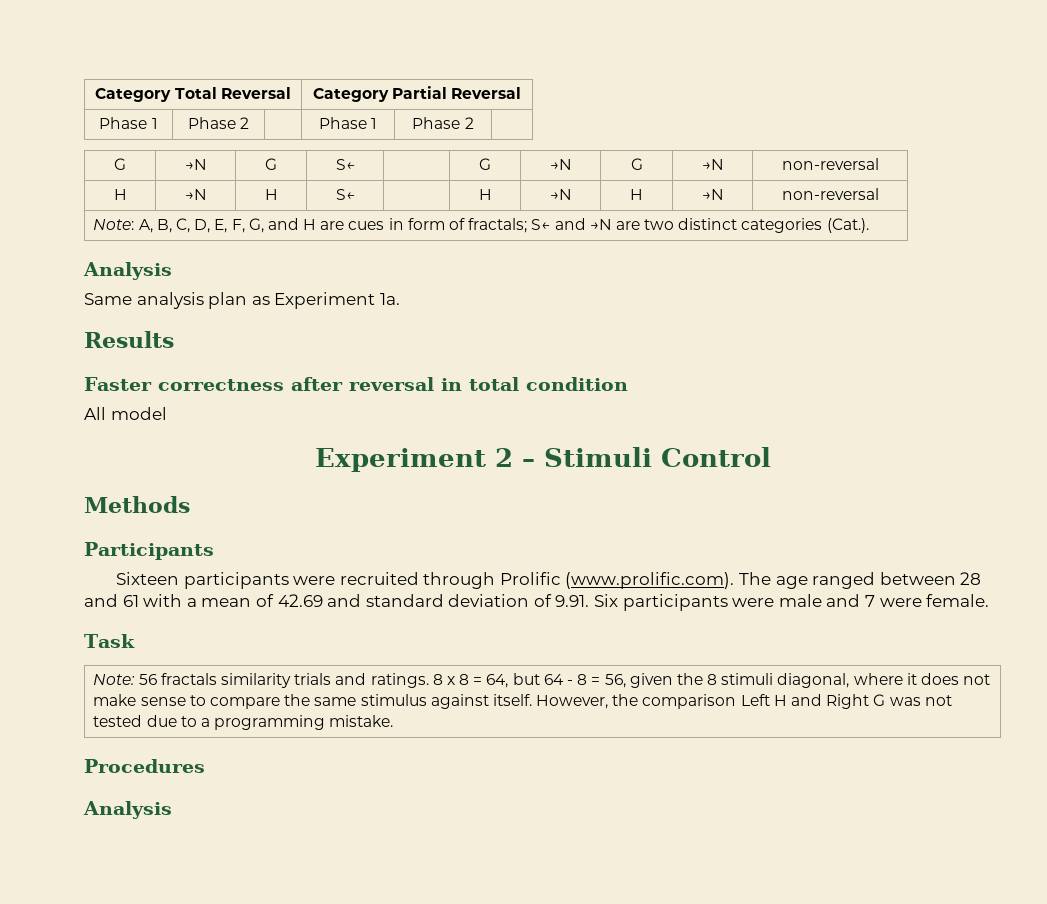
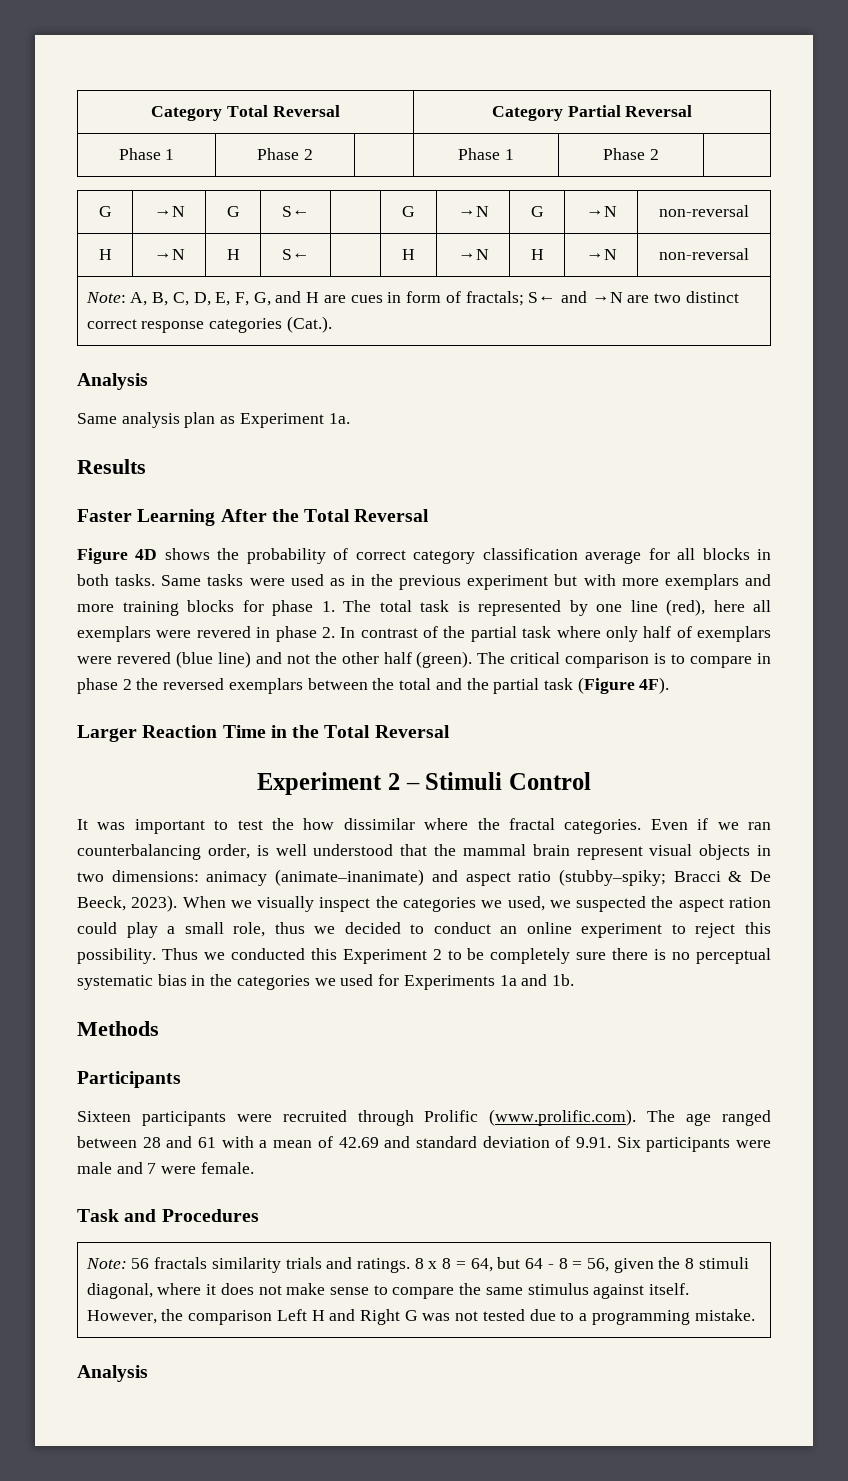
(738, 224) none -> [86,319,205,333] correct response
[157,377,628,391] [84,407,167,420] correctness after reversal in total condition // All model -> [137,509,430,526] [77,548,771,564] [77,574,771,590] [77,599,771,616] [77,626,771,642] [77,651,771,668] [77,677,670,694] [77,725,450,742] Learning After the Total Reversal // Figure 4D shows the probability of correct category classification average for all blocks in both tasks. Same tasks were used as in the previous experiment but with more exemplars and more training blocks for phase 1. The total task is represented by one line (red), here all exemplars were revered in phase 2. In contrast of the partial task where only half of exemplars were revered (blue line) and not the other half (green). The critical comparison is to compare in phase 2 the reversed exemplars between the total and the partial task (Figure 4F). // Larger Reaction Time in the Total Reversal
(771, 457) none -> [77,818,771,834] [77,844,772,860] [77,869,772,886] [77,895,772,912] [77,922,771,938] [77,948,772,964] [77,974,574,990] // It was important to test the how dissimilar where the fractal categories. Even if we ran counterbalancing order, is well understood that the mammal brain represent visual objects in two dimensions: animacy (animate–inanimate) and aspect ratio (stubby–spiky; Bracci & De Beeck, 2023). When we visually inspect the categories we used, we suspected the aspect ration could play a small role, thus we decided to conduct an online experiment to reject this possibility. Thus we conducted this Experiment 2 to be completely sure there is no perceptual systematic bias in the categories we used for Experiments 1a and 1b.
(135, 641) none -> [124,1209,259,1222] and Procedures
[84,759,205,773] // Procedures -> (755, 1315) none

